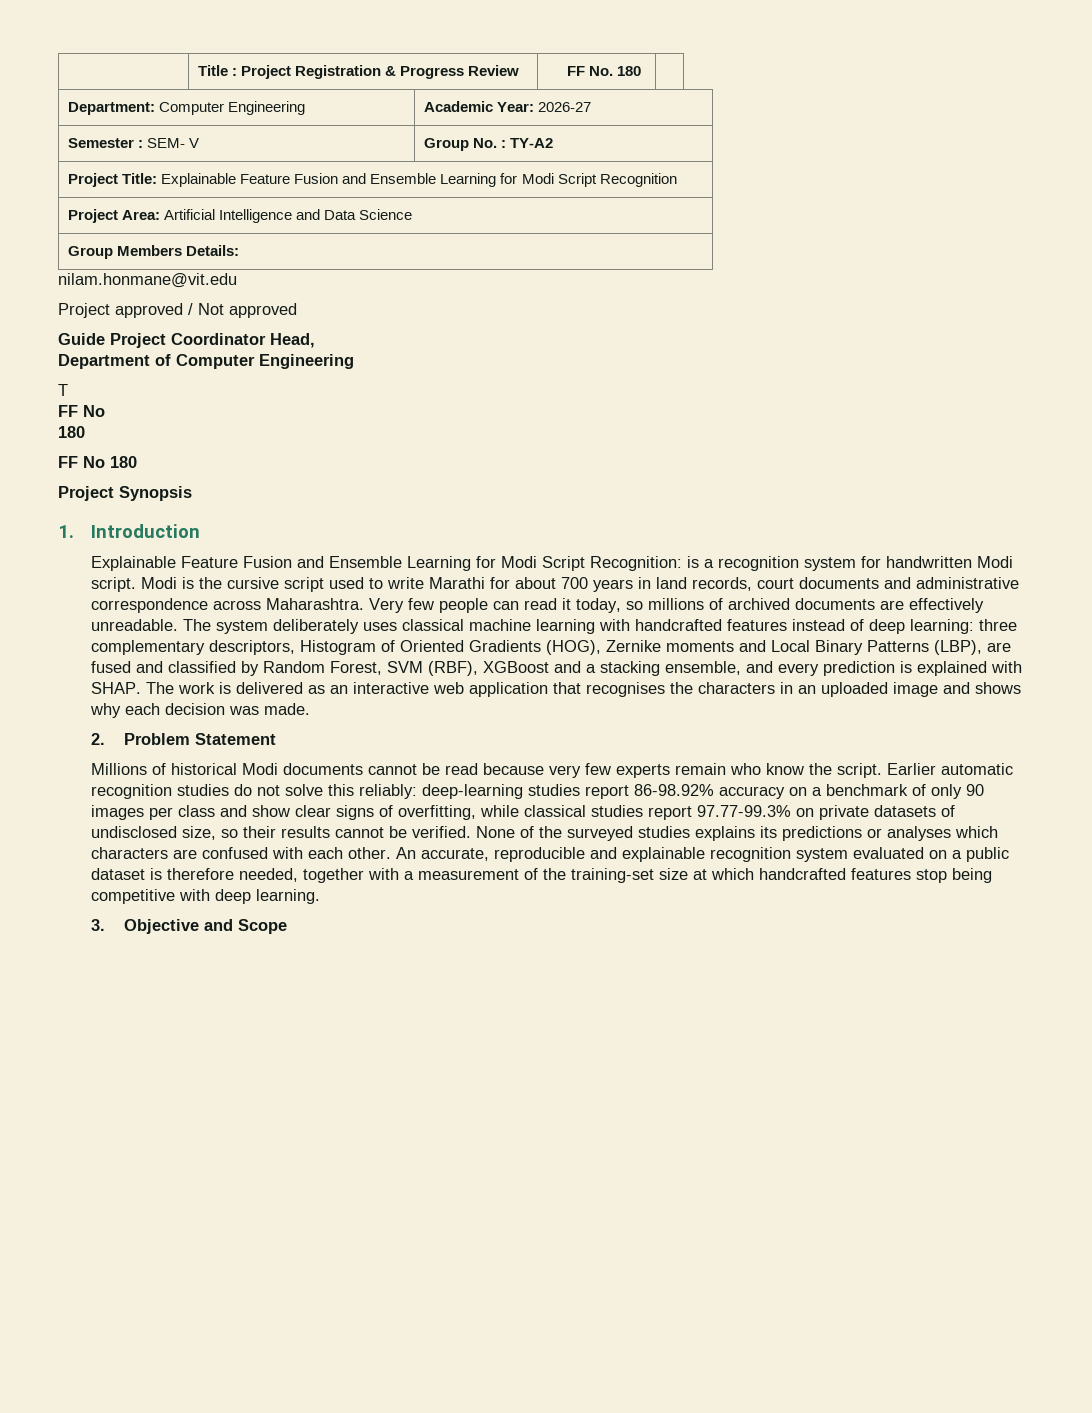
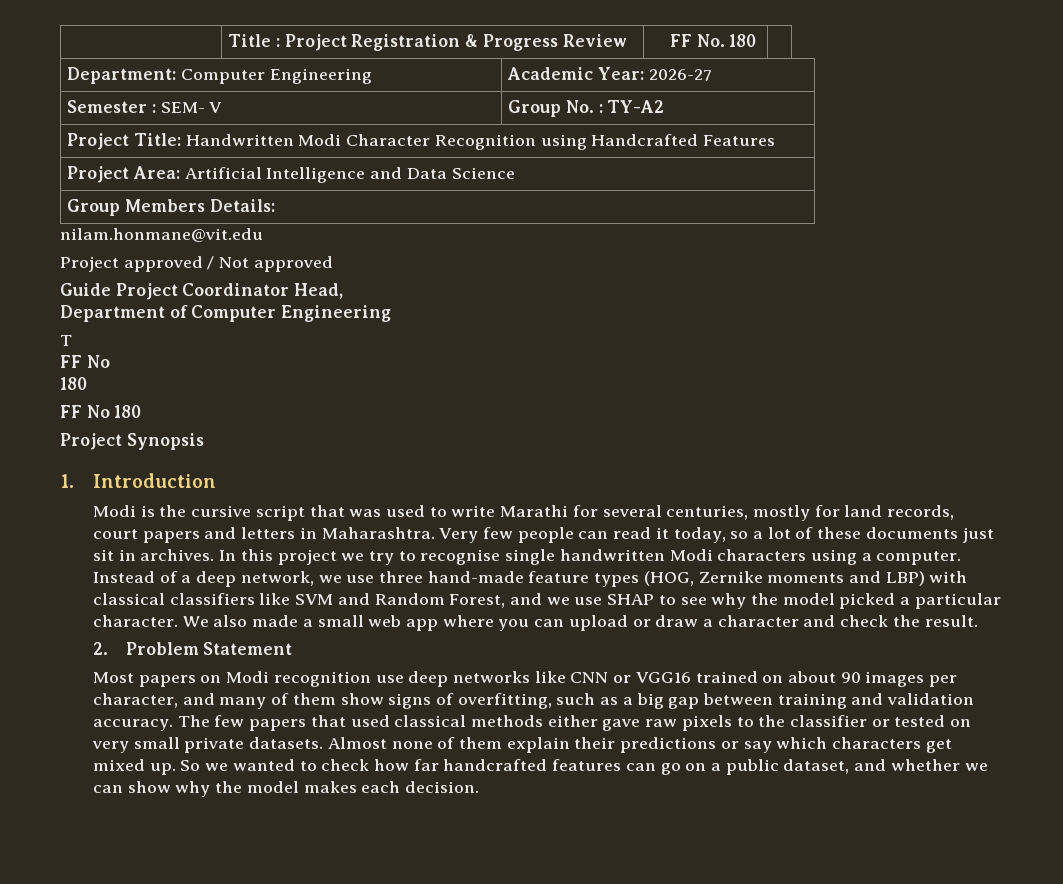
[161,173,677,187] Explainable Feature Fusion and Ensemble Learning for Modi Script Recognition -> [185,134,776,150] Handwritten Modi Character Recognition using Handcrafted Features
[90,556,1013,571] [90,577,136,592] Explainable Feature Fusion and Ensemble Learning for Modi Script Recognition: is a recognition system for handwritten Modi script. -> (216, 480) none
(324, 584) none -> [309,505,382,517] that was
[514,577,1019,592] [90,598,261,613] about 700 years in land records, court documents and administrative correspondence across -> [602,505,955,521] [92,527,317,543] several centuries, mostly for land records, court papers and letters in
[647,598,984,613] [90,619,1017,634] [90,640,1011,655] [90,661,1022,676] [90,682,1021,697] [89,703,310,718] [90,733,276,745] [90,763,1013,778] [90,784,984,799] [90,805,955,820] [90,826,777,841] millions of archived documents are effectively unreadable. The system deliberately uses classical machine learning with handcrafted features instead of deep learning: three complementary descriptors, Histogram of Oriented Gradients (HOG), Zernike moments and Local Binary Patterns (LBP), are fused and classified by Random Forest, SVM (RBF), XGBoost and a stacking ensemble, and every prediction is explained with SHAP. The work is delivered as an interactive web application that recognises the characters in an uploaded image and shows why each decision was made. // 2. Problem Statement // Millions of historical Modi documents cannot be read because very few experts remain who know the script. Earlier automatic recognition studies do not solve this reliably: deep-learning studies report 86-98.92% accuracy on a benchmark of only 90 images per class and show clear signs of overfitting, while classical studies report 97.77-99.3% on private datasets of undisclosed size, so their results cannot be verified. None of the surveyed studies explains its -> [753,527,994,543] [92,549,962,565] [92,571,968,587] [92,593,1001,609] [92,615,978,631] [92,642,293,655] [92,671,958,687] [92,693,975,709] [92,715,972,731] [91,737,616,753] a lot of these documents just sit in archives. In this project we try to recognise single handwritten Modi characters using a computer. Instead of a deep network, we use three hand-made feature types (HOG, Zernike moments and LBP) with classical classifiers like SVM and Random Forest, and we use SHAP to see why the model picked a particular character. We also made a small web app where you can upload or draw a character and check the result. // 2. Problem Statement // Most papers on Modi recognition use deep networks like CNN or VGG16 trained on about 90 images per character, and many of them show signs of overfitting, such as a big gap between training and validation accuracy. The few papers that used classical methods either gave raw pixels to the classifier or tested on very small private datasets. Almost none of them explain their
[886,826,951,841] analyses -> [743,741,772,753] say
[172,847,1009,862] [90,868,992,883] [90,889,320,904] [90,919,287,934] are confused with each other. An accurate, reproducible and explainable recognition system evaluated on a public dataset is therefore needed, together with a measurement of the training-set size at which handcrafted features stop being competitive with deep learning. // 3. Objective and Scope -> [925,739,952,753] [92,759,988,775] [92,781,479,797] get mixed up. So we wanted to check how far handcrafted features can go on a public dataset, and whether we can show why the model makes each decision.

